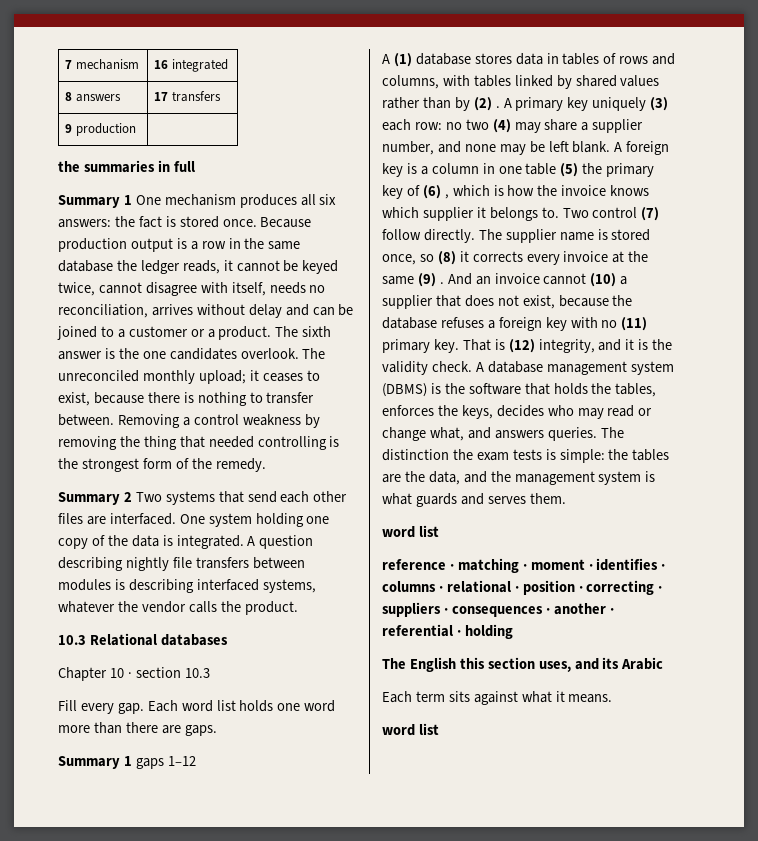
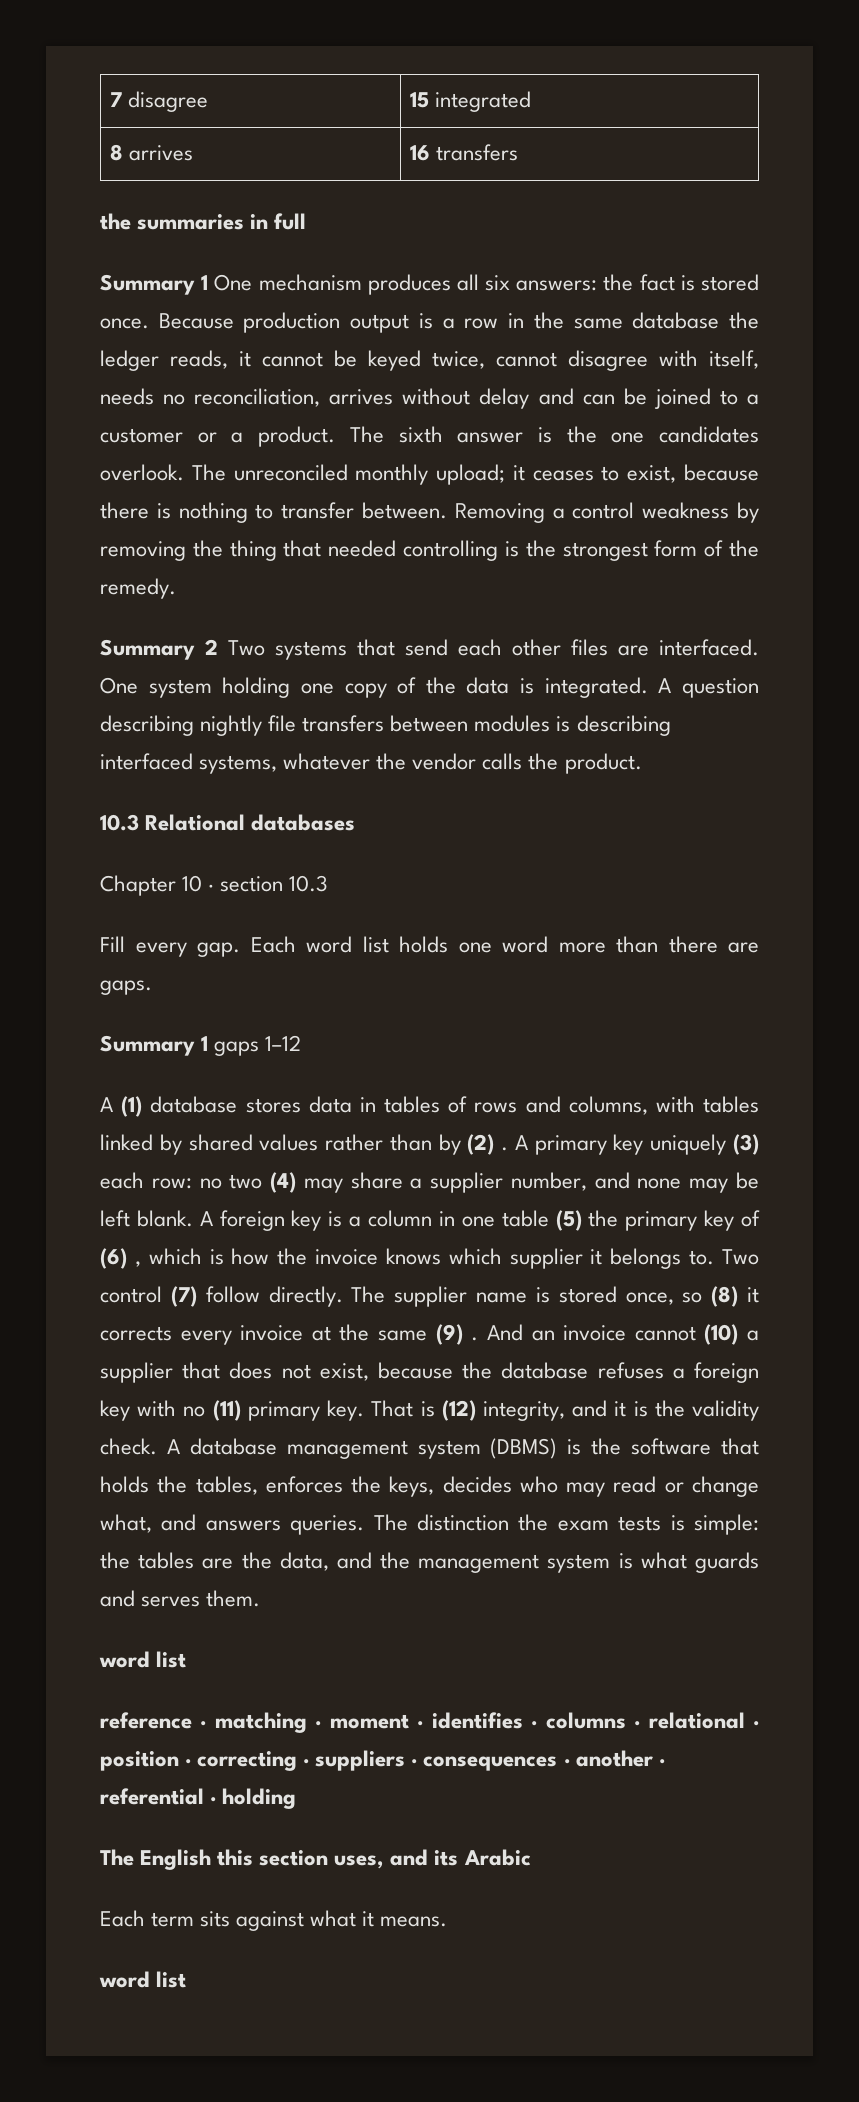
[75,59,139,70] [154,60,169,69] mechanism | 16 -> [127,91,208,112] [409,92,429,108] disagree | 15
[75,94,121,102] [154,91,221,102] [65,123,136,136] answers | 17 transfers // 9 production | -> [128,145,193,161] [409,144,518,161] arrives | 16 transfers

